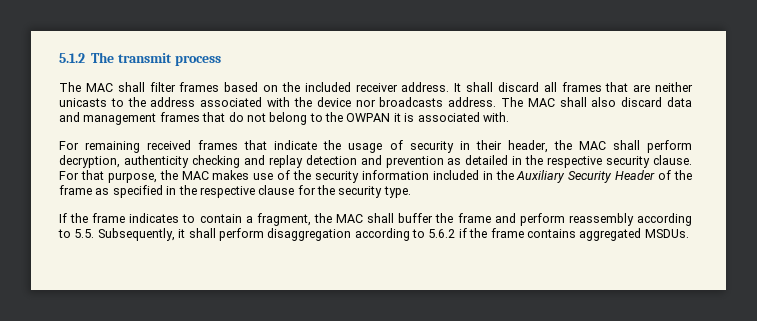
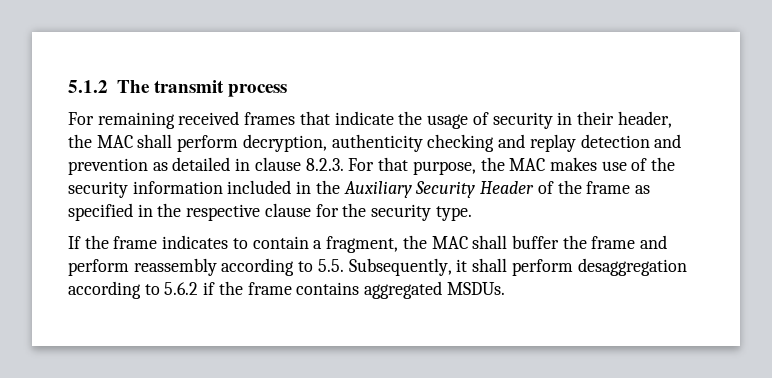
[59,82,693,92] [59,97,692,107] [59,112,509,125] // The MAC shall filter frames based on the included receiver address. It shall discard all frames that are neither unicasts to the address associated with the device nor broadcasts address. The MAC shall also discard data and management frames that do not belong to the OWPAN it is associated with. -> (288, 90) none
[525,155,693,168] the respective security clause. -> [254,157,344,171] clause 8.2.3.
[267,228,352,241] disaggregation -> [577,258,687,276] desaggregation

